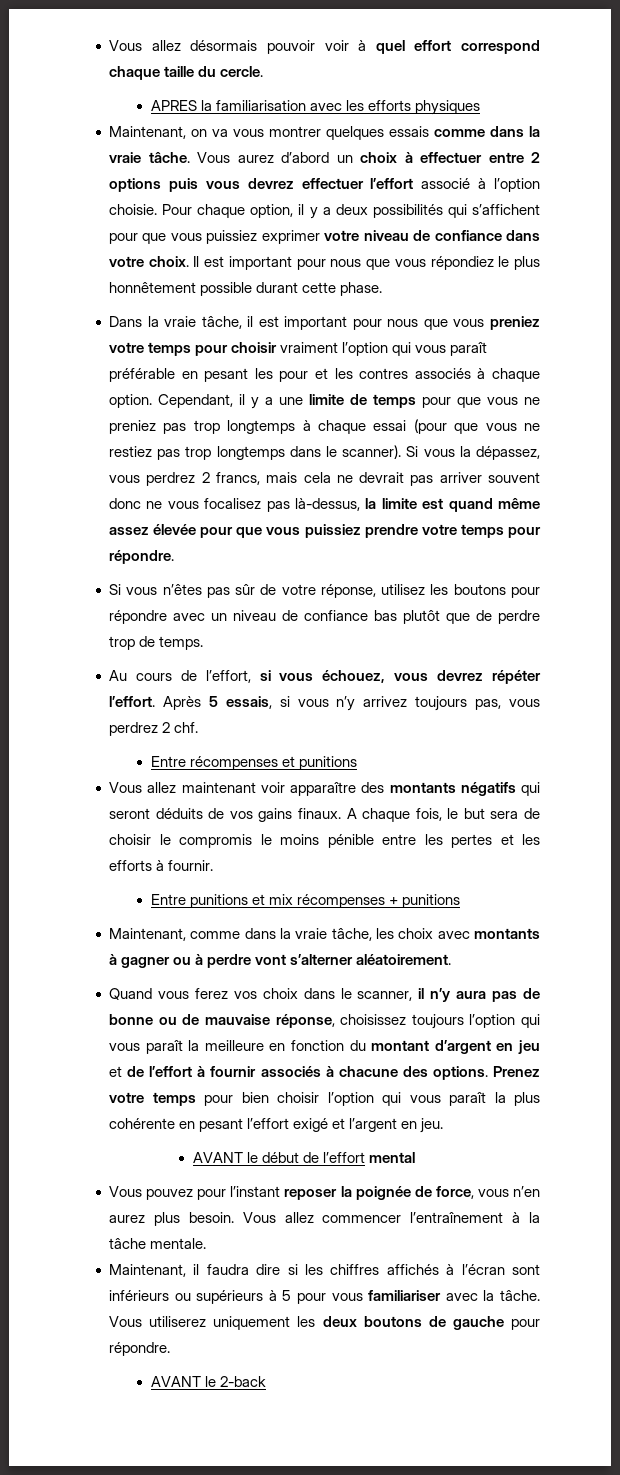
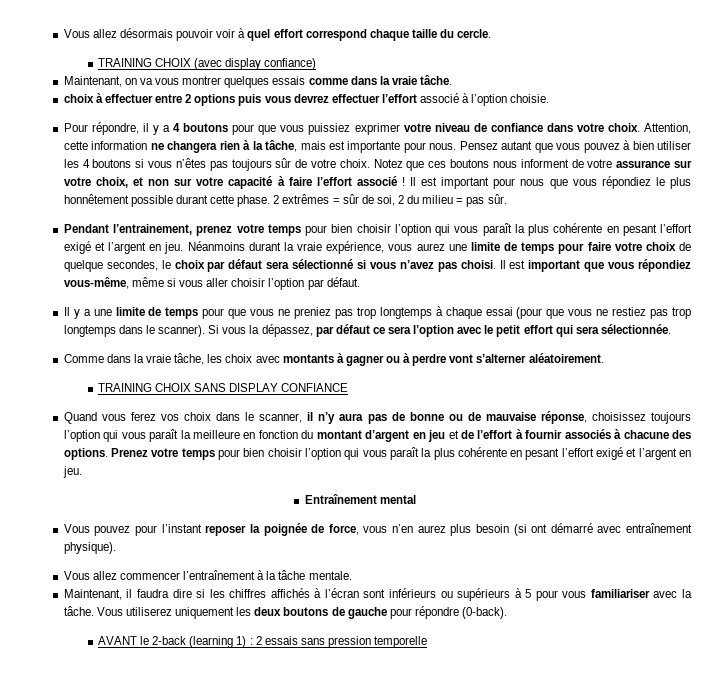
[150,100,480,115] APRES la familiarisation avec les efforts physiques -> [98,58,317,70] TRAINING CHOIX (avec display confiance)
[197,152,353,163] Vous aurez d’abord un -> (452, 80) //
[162,204,540,219] Pour chaque option, il y a deux possibilités qui s’affichent -> [63,122,229,135] // Pour répondre, il y a 4 boutons
(189, 261) none -> [644,123,692,134] [63,140,691,153] [63,158,692,171] [63,176,405,189] Attention, cette information ne changera rien à la tâche, mais est importante pour nous. Pensez autant que vous pouvez à bien utiliser les 4 boutons si vous n’êtes pas toujours sûr de votre choix. Notez que ces boutons nous informent de votre assurance sur votre choix, et non sur votre capacité à faire l’effort associé !
[109,316,540,330] [109,342,488,356] [109,368,540,382] [109,394,246,408] // Dans la vraie tâche, il est important pour nous que vous preniez votre temps pour choisir vraiment l’option qui vous paraît préférable en pesant les pour et les contres associés à chaque option. Cependant, il -> [273,194,507,207] [63,223,692,236] [63,241,692,254] [63,259,691,272] [63,277,360,290] [63,307,70,316] 2 extrêmes = sûr de soi, 2 du milieu = pas sûr. // Pendant l’entrainement, prenez votre temps pour bien choisir l’option qui vous paraît la plus cohérente en pesant l’effort exigé et l’argent en jeu. Néanmoins durant la vraie expérience, vous aurez une limite de temps pour faire votre choix de quelque secondes, le choix par défaut sera sélectionné si vous n’avez pas choisi. Il est important que vous répondiez vous-même, même si vous aller choisir l’option par défaut. // Il
[109,472,540,486] [109,498,541,512] [109,524,541,538] [109,550,175,564] [109,584,540,598] [109,610,540,624] [109,636,204,650] [109,670,542,684] [109,696,540,711] [109,722,199,736] [150,756,357,770] [109,782,541,796] [109,808,541,822] [109,834,540,848] [109,860,214,871] [150,894,460,908] [109,928,241,941] vous perdrez 2 francs, mais cela ne devrait pas arriver souvent donc ne vous focalisez pas là-dessus, la limite est quand même assez élevée pour que vous puissiez prendre votre temps pour répondre. // Si vous n’êtes pas sûr de votre réponse, utilisez les boutons pour répondre avec un niveau de confiance bas plutôt que de perdre trop de temps. // Au cours de l’effort, si vous échouez, vous devrez répéter l’effort. Après 5 essais, si vous n’y arrivez toujours pas, vous perdrez 2 chf. // Entre récompenses et punitions // Vous allez maintenant voir apparaître des montants négatifs qui seront déduits de vos gains finaux. A chaque fois, le but sera de choisir le compromis le moins pénible entre les pertes et les efforts à fournir. // Entre punitions et mix récompenses + punitions // Maintenant, comme -> [315,324,671,337] [63,354,104,363] par défaut ce sera l’option avec le petit effort qui sera sélectionnée. // Comme
(452, 959) none -> [98,383,349,392] // TRAINING CHOIX SANS DISPLAY CONFIANCE
[192,1152,365,1163] AVANT le début de l’effort -> [304,494,377,504] Entraînement
[188,1212,234,1223] besoin. -> [475,523,692,536] [63,542,116,554] besoin (si ont démarré avec entraînement physique). //
[109,1342,171,1356] répondre. -> [414,606,507,619] répondre (0-back).
(266, 1381) none -> [189,636,428,648] (learning 1) : 2 essais sans pression temporelle

